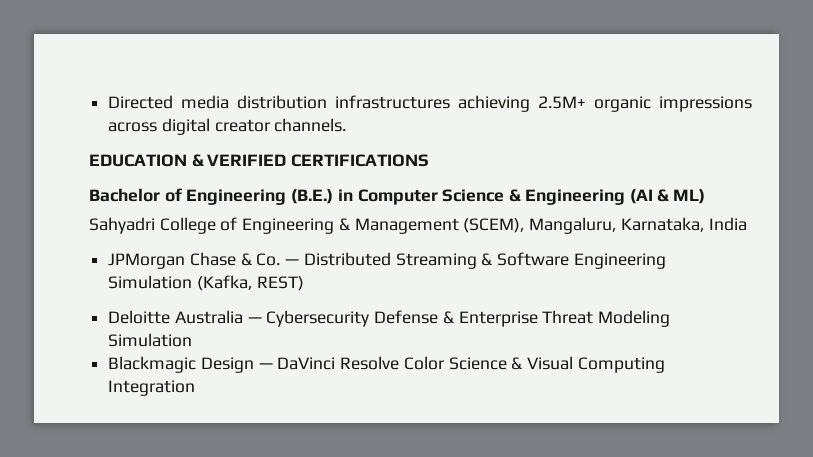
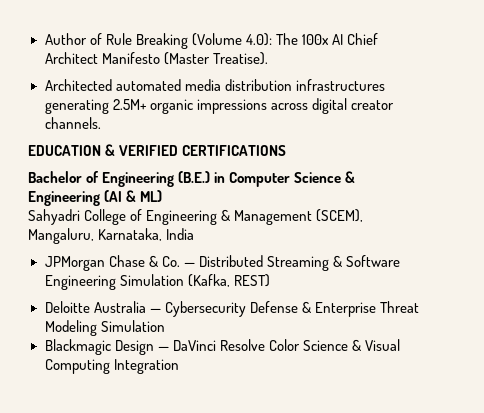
[108,95,174,109] Directed -> [44,33,378,49] [44,52,268,65] [44,79,181,91] Author of Rule Breaking (Volume 4.0): The 100x AI Chief Architect Manifesto (Master Treatise). // Architected automated
[458,95,531,112] achieving -> [44,99,109,114] generating

